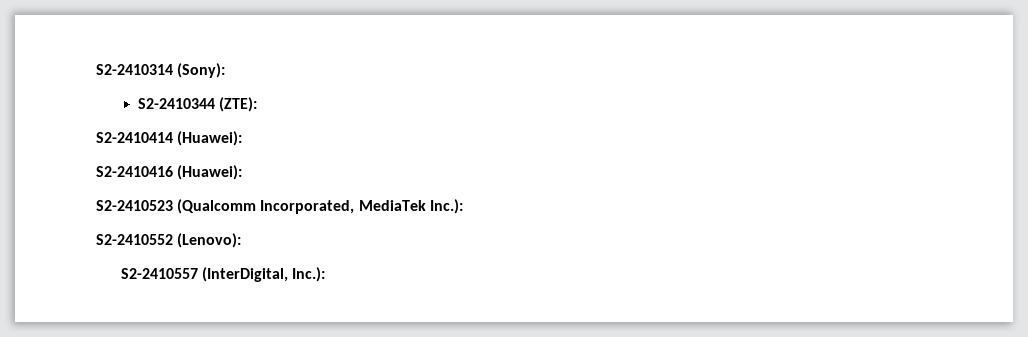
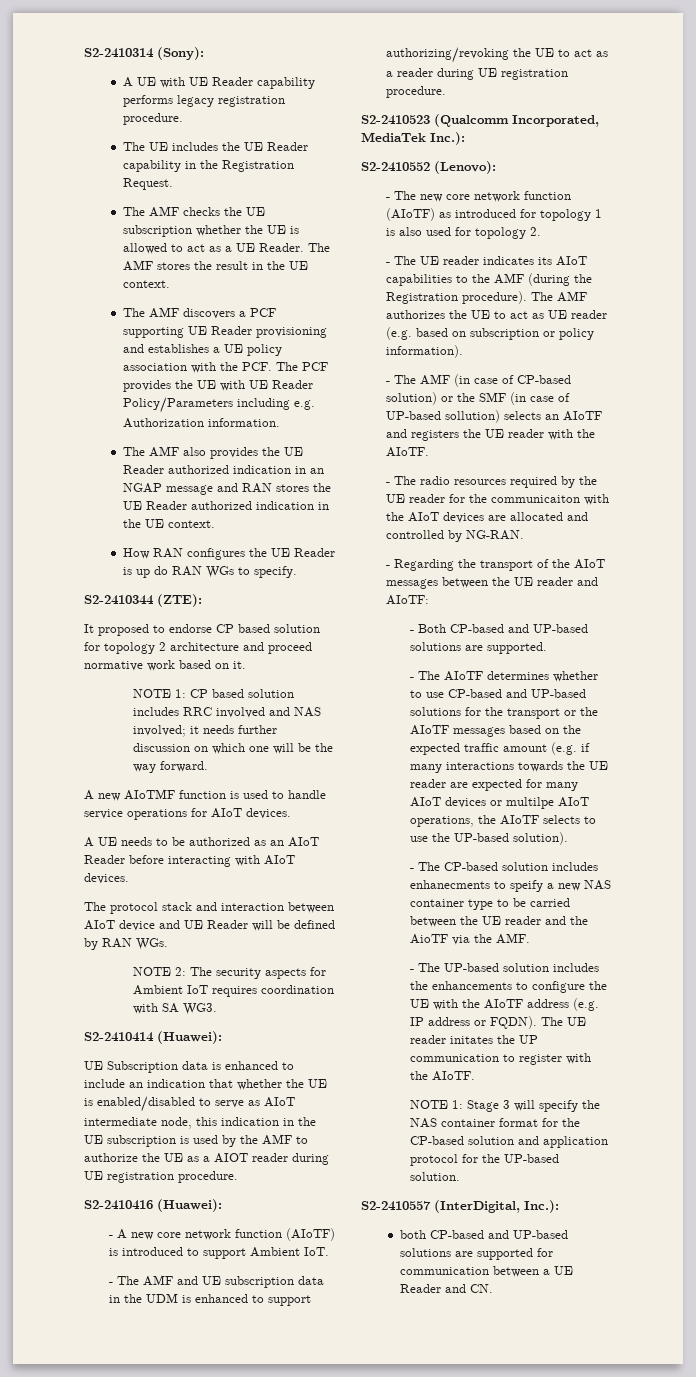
[137,97,258,112] [96,131,243,146] [96,165,243,180] S2-2410344 (ZTE): // S2-2410414 (Huawei): // S2-2410416 (Huawei): -> [122,77,315,89] [122,95,285,107] [122,113,183,125] [122,142,308,151] [122,160,294,172] [122,178,173,190] [122,206,265,217] [122,225,299,237] [122,243,330,254] [122,260,308,271] [122,280,170,288] [122,307,276,319] [122,326,327,338] [122,344,282,356] [122,362,328,373] [122,380,313,392] [122,397,315,413] [122,418,280,428] [122,446,303,459] [122,465,324,474] [122,483,331,495] [122,501,329,510] [122,519,215,528] [122,548,335,560] [122,566,297,578] [84,594,202,607] [84,624,320,636] [84,642,312,654] [84,660,246,671] [133,689,295,698] [133,707,322,718] [133,725,278,737] [133,743,334,754] [133,761,209,773] [84,789,326,801] [84,808,291,820] [84,837,319,847] [84,855,295,867] [84,873,129,884] [84,902,334,914] [84,920,335,931] [84,938,168,950] [133,967,327,979] [133,985,335,997] [133,1003,218,1015] [84,1031,222,1044] [84,1061,294,1073] [84,1079,327,1090] [84,1096,295,1112] [84,1117,316,1129] [84,1134,308,1147] [84,1153,329,1165] [84,1171,238,1183] [84,1199,222,1212] [108,1228,335,1241] [108,1247,329,1259] [108,1275,324,1288] [108,1293,311,1306] [385,47,608,63] [385,68,568,80] [385,86,446,98] A UE with UE Reader capability performs legacy registration procedure. // The UE includes the UE Reader capability in the Registration Request. // The AMF checks the UE subscription whether the UE is allowed to act as a UE Reader. The AMF stores the result in the UE context. // The AMF discovers a PCF supporting UE Reader provisioning and establishes a UE policy association with the PCF. The PCF provides the UE with UE Reader Policy/Parameters including e.g. Authorization information. // The AMF also provides the UE Reader authorized indication in an NGAP message and RAN stores the UE Reader authorized indication in the UE context. // How RAN configures the UE Reader is up do RAN WGs to specify. // S2-2410344 (ZTE): // It proposed to endorse CP based solution for topology 2 architecture and proceed normative work based on it. // NOTE 1: CP based solution includes RRC involved and NAS involved; it needs further discussion on which one will be the way forward. // A new AIoTMF function is used to handle service operations for AIoT devices. // A UE needs to be authorized as an AIoT Reader before interacting with AIoT devices. // The protocol stack and interaction between AIoT device and UE Reader will be defined by RAN WGs. // NOTE 2: The security aspects for Ambient IoT requires coordination with SA WG3. // S2-2410414 (Huawei): // UE Subscription data is enhanced to include an indication that whether the UE is enabled/disabled to serve as AIoT intermediate node, this indication in the UE subscription is used by the AMF to authorize the UE as a AIOT reader during UE registration procedure. // S2-2410416 (Huawei): // - A new core network function (AIoTF) is introduced to support Ambient IoT. // - The AMF and UE subscription data in the UDM is enhanced to support authorizing/revoking the UE to act as a reader during UE registration procedure.
[120,267,326,282] S2-2410557 (InterDigital, Inc.): -> [385,191,571,202] [385,208,602,221] [385,227,541,239] [385,256,587,266] [385,273,592,286] [385,291,587,304] [385,310,607,319] [385,327,594,340] [385,345,463,358] [385,374,571,387] [385,392,570,405] [385,410,602,423] [385,429,595,441] [385,447,429,457] [385,476,597,488] [385,494,609,505] [385,512,588,523] [385,530,524,542] [385,559,605,571] [385,577,598,589] [385,595,429,605] [410,624,589,633] [410,642,548,654] [410,671,599,682] [410,689,587,698] [410,707,599,719] [410,725,582,737] [410,742,591,755] [410,761,609,773] [410,779,579,791] [410,797,590,809] [410,815,597,827] [410,832,569,845] [410,862,599,871] [410,880,612,892] [410,898,571,910] [410,916,589,927] [410,933,531,945] [410,963,600,972] [410,981,608,993] [410,998,600,1011] [410,1016,587,1029] [410,1035,539,1044] [410,1053,592,1065] [410,1071,476,1081] [410,1100,601,1112] [410,1118,581,1128] [410,1136,609,1148] [410,1154,560,1166] [410,1172,461,1181] [361,1200,559,1213] [399,1230,568,1239] [399,1248,553,1260] [399,1266,573,1277] [399,1284,493,1293] - The new core network function (AIoTF) as introduced for topology 1 is also used for topology 2. // - The UE reader indicates its AIoT capabilities to the AMF (during the Registration procedure). The AMF authorizes the UE to act as UE reader (e.g. based on subscription or policy information). // - The AMF (in case of CP-based solution) or the SMF (in case of UP-based sollution) selects an AIoTF and registers the UE reader with the AIoTF. // - The radio resources required by the UE reader for the communicaiton with the AIoT devices are allocated and controlled by NG-RAN. // - Regarding the transport of the AIoT messages between the UE reader and AIoTF: // - Both CP-based and UP-based solutions are supported. // - The AIoTF determines whether to use CP-based and UP-based solutions for the transport or the AIoTF messages based on the expected traffic amount (e.g. if many interactions towards the UE reader are expected for many AIoT devices or multilpe AIoT operations, the AIoTF selects to use the UP-based solution). // - The CP-based solution includes enhanecments to speify a new NAS container type to be carried between the UE reader and the AioTF via the AMF. // - The UP-based solution includes the enhancements to configure the UE with the AIoTF address (e.g. IP address or FQDN). The UE reader initates the UP communication to register with the AIoTF. // NOTE 1: Stage 3 will specify the NAS container format for the CP-based solution and application protocol for the UP-based solution. // S2-2410557 (InterDigital, Inc.): // both CP-based and UP-based solutions are supported for communication between a UE Reader and CN.

